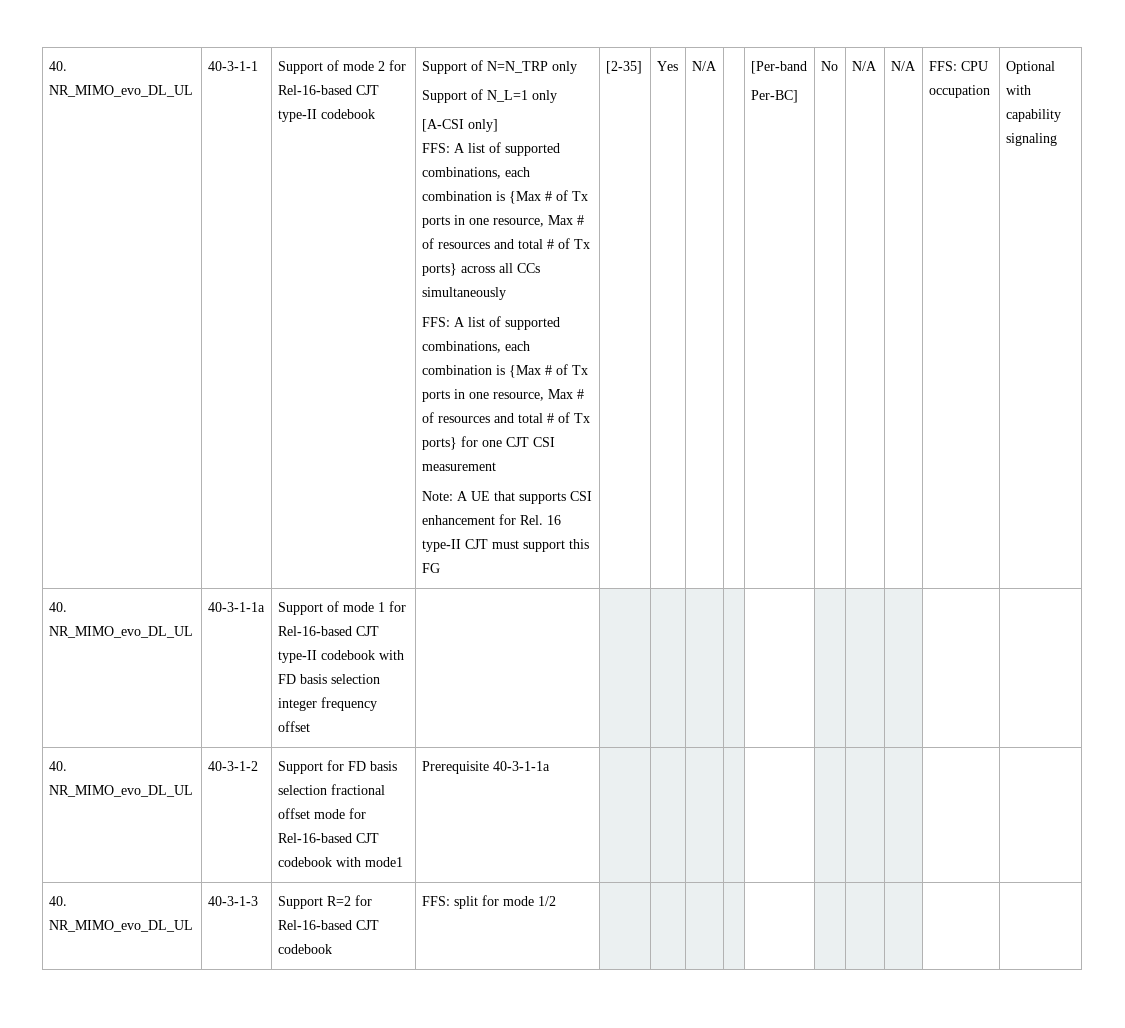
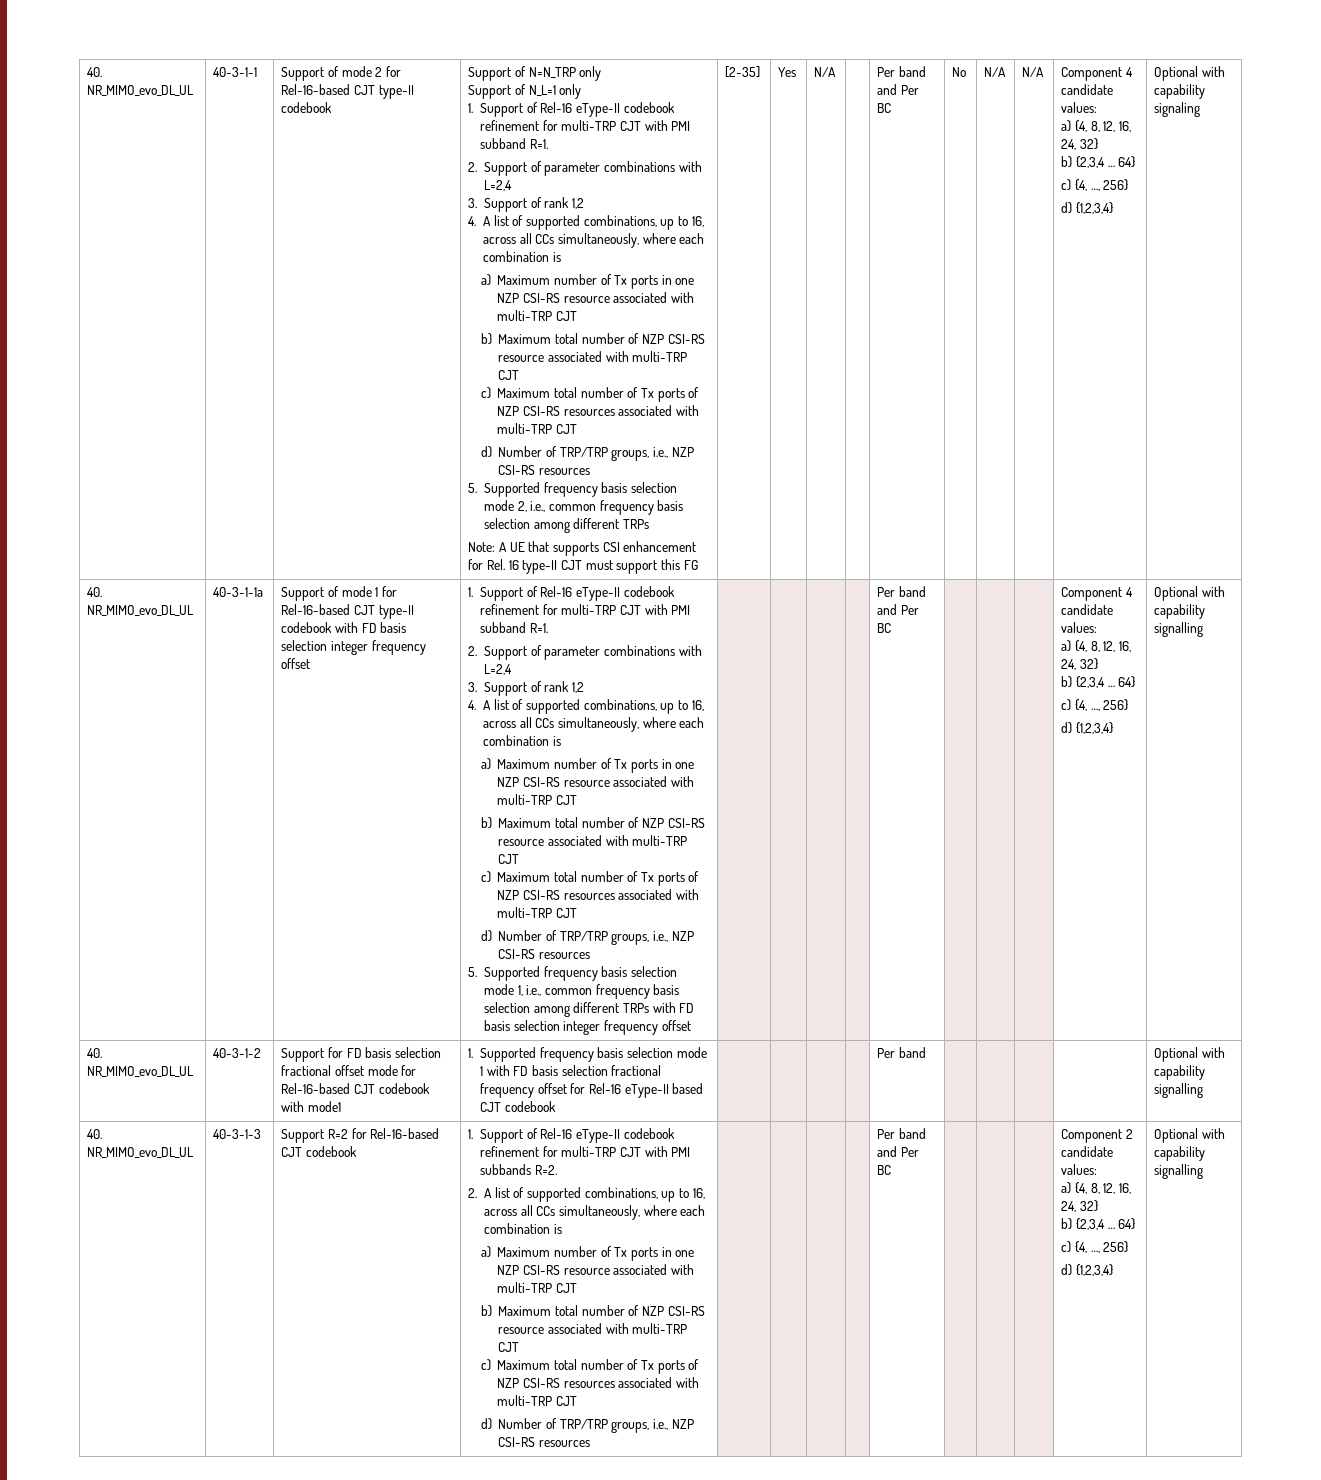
[421,119,498,132] [421,142,560,156] [421,167,530,179] [421,190,588,204] [421,215,584,228] [421,238,590,249] [421,263,540,276] [421,287,506,300] [421,316,560,330] [421,341,530,353] [421,364,588,378] [421,389,584,402] [421,412,590,423] [421,436,555,450] [421,462,496,471] [A-CSI only] // FFS: A list of supported combinations, each combination is {Max # of Tx ports in one resource, Max # of resources and total # of Tx ports} across all CCs simultaneously // FFS: A list of supported combinations, each combination is {Max # of Tx ports in one resource, Max # of resources and total # of Tx ports} for one CJT CSI measurement -> [468,102,675,117] [480,120,691,131] [480,138,548,149] [468,161,702,176] [484,180,513,191] [468,197,585,212] [468,215,704,230] [483,233,705,248] [483,251,561,262] [480,274,695,289] [497,292,695,303] [497,310,578,321] [480,333,705,345] [498,351,688,362] [498,370,520,380] [480,387,700,402] [497,405,700,416] [497,423,578,434] [480,446,694,461] [498,465,591,475] [468,482,678,497] [484,500,684,515] [484,518,650,533] 1. Support of Rel-16 eType-II codebook refinement for multi-TRP CJT with PMI subband R=1. // 2. Support of parameter combinations with L=2,4 // 3. Support of rank 1,2 // 4. A list of supported combinations, up to 16, across all CCs simultaneously, where each combination is // a) Maximum number of Tx ports in one NZP CSI-RS resource associated with multi-TRP CJT // b) Maximum total number of NZP CSI-RS resource associated with multi-TRP CJT // c) Maximum total number of Tx ports of NZP CSI-RS resources associated with multi-TRP CJT // d) Number of TRP/TRP groups, i.e., NZP CSI-RS resources // 5. Supported frequency basis selection mode 2, i.e., common frequency basis selection among different TRPs
[750,61,807,74] [750,90,798,103] [820,61,838,71] [851,61,877,71] [890,61,916,71] [928,61,988,71] [928,85,990,98] [Per-band // Per-BC] | No | N/A | N/A | FFS: CPU occupation -> [877,66,927,77] [877,84,920,95] [877,103,892,113] [952,67,967,77] [984,67,1007,77] [1022,67,1045,77] [1061,67,1134,81] [1061,84,1114,95] [1061,102,1098,113] [1061,120,1131,132] [1061,138,1099,150] [1061,156,1136,168] [1061,179,1129,191] [1061,202,1114,214] Per band and Per BC | No | N/A | N/A | Component 4 candidate values: // a) {4, 8, 12, 16, 24, 32} // b) {2,3,4 … 64} // c) {4, …, 256} // d) {1,2,3,4}
(310, 726) | | | | | | | | | | -> [468,586,675,601] [480,604,691,615] [480,622,548,633] [468,645,702,660] [484,664,513,675] [468,681,585,696] [468,699,704,714] [483,717,705,732] [483,735,561,746] [480,758,695,773] [497,776,695,787] [497,794,578,805] [480,817,705,829] [498,835,688,846] [498,854,520,864] [480,871,700,886] [497,889,700,900] [497,907,578,918] [480,930,694,945] [498,949,591,959] [468,966,678,981] [484,984,680,999] [484,1002,695,1017] [484,1020,691,1035] [877,586,927,597] [877,604,920,615] [877,623,892,633] [1061,587,1134,601] [1061,604,1114,615] [1061,622,1098,633] [1061,640,1131,652] [1061,658,1099,670] [1061,676,1136,688] [1061,699,1129,711] [1061,722,1114,734] [1154,586,1226,601] [1154,604,1206,619] [1154,622,1204,637] 1. Support of Rel-16 eType-II codebook refinement for multi-TRP CJT with PMI subband R=1. // 2. Support of parameter combinations with L=2,4 // 3. Support of rank 1,2 // 4. A list of supported combinations, up to 16, across all CCs simultaneously, where each combination is // a) Maximum number of Tx ports in one NZP CSI-RS resource associated with multi-TRP CJT // b) Maximum total number of NZP CSI-RS resource associated with multi-TRP CJT // c) Maximum total number of Tx ports of NZP CSI-RS resources associated with multi-TRP CJT // d) Number of TRP/TRP groups, i.e., NZP CSI-RS resources // 5. Supported frequency basis selection mode 1, i.e., common frequency basis selection among different TRPs with FD basis selection integer frequency offset | | | | | Per band and Per BC | | | | Component 4 candidate values: // a) {4, 8, 12, 16, 24, 32} // b) {2,3,4 … 64} // c) {4, …, 256} // d) {1,2,3,4} | Optional with capability signalling
[421,761,550,774] Prerequisite 40-3-1-1a | | | | | | | | | | -> [468,1047,707,1062] [480,1065,662,1076] [480,1083,704,1098] [480,1101,556,1112] [877,1047,927,1058] [1154,1047,1226,1062] [1154,1065,1206,1080] [1154,1083,1204,1098] 1. Supported frequency basis selection mode 1 with FD basis selection fractional frequency offset for Rel-16 eType-II based CJT codebook | | | | | Per band | | | | | Optional with capability signalling
[421,895,556,909] FFS: split for mode 1/2 | | | | | | | | | | -> [468,1128,675,1143] [480,1146,691,1157] [480,1164,557,1175] [468,1187,705,1202] [484,1205,706,1220] [484,1223,562,1234] [480,1246,695,1261] [497,1264,695,1275] [497,1282,578,1293] [480,1305,705,1317] [498,1323,688,1334] [498,1342,520,1352] [480,1359,700,1374] [497,1377,700,1388] [497,1395,578,1406] [480,1418,694,1433] [498,1437,591,1447] [877,1128,927,1139] [877,1146,920,1157] [877,1165,892,1175] [1061,1129,1134,1143] [1061,1146,1114,1157] [1061,1164,1098,1175] [1061,1182,1131,1194] [1061,1200,1099,1212] [1061,1218,1136,1230] [1061,1241,1129,1253] [1061,1264,1114,1276] [1154,1128,1226,1143] [1154,1146,1206,1161] [1154,1164,1204,1179] 1. Support of Rel-16 eType-II codebook refinement for multi-TRP CJT with PMI subbands R=2. // 2. A list of supported combinations, up to 16, across all CCs simultaneously, where each combination is // a) Maximum number of Tx ports in one NZP CSI-RS resource associated with multi-TRP CJT // b) Maximum total number of NZP CSI-RS resource associated with multi-TRP CJT // c) Maximum total number of Tx ports of NZP CSI-RS resources associated with multi-TRP CJT // d) Number of TRP/TRP groups, i.e., NZP CSI-RS resources | | | | | Per band and Per BC | | | | Component 2 candidate values: // a) {4, 8, 12, 16, 24, 32} // b) {2,3,4 … 64} // c) {4, …, 256} // d) {1,2,3,4} | Optional with capability signalling

